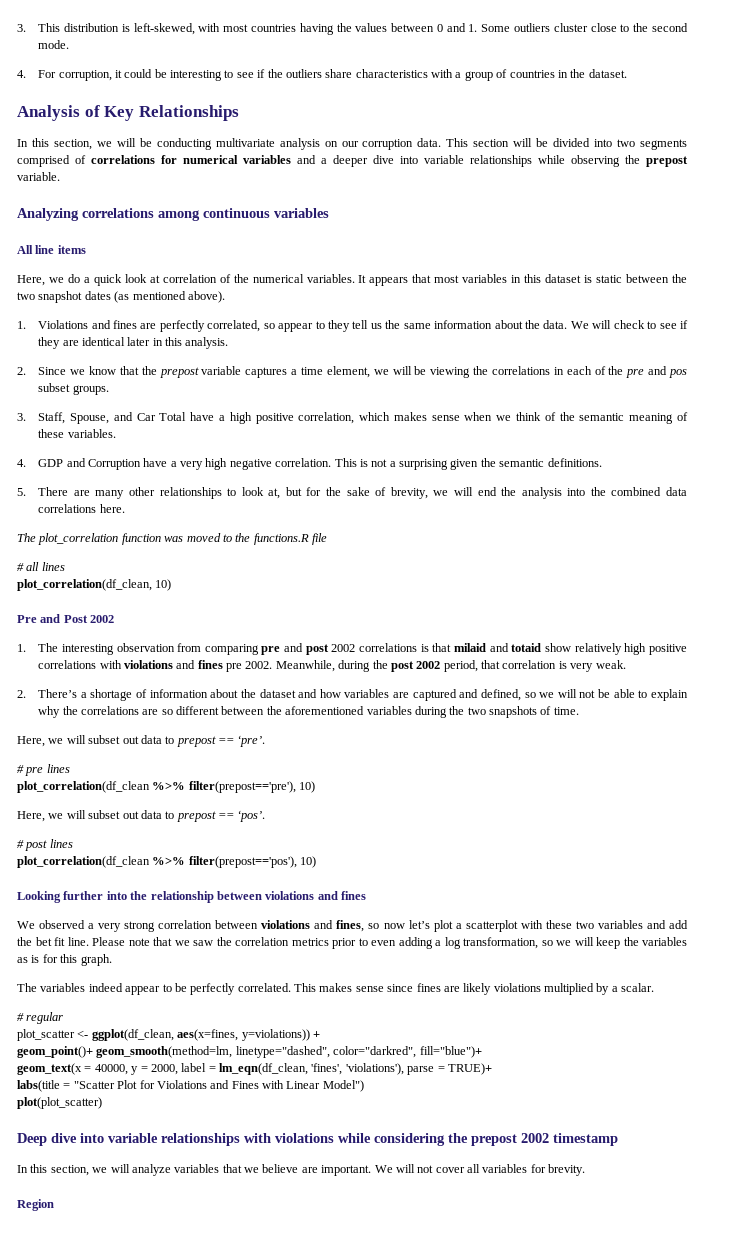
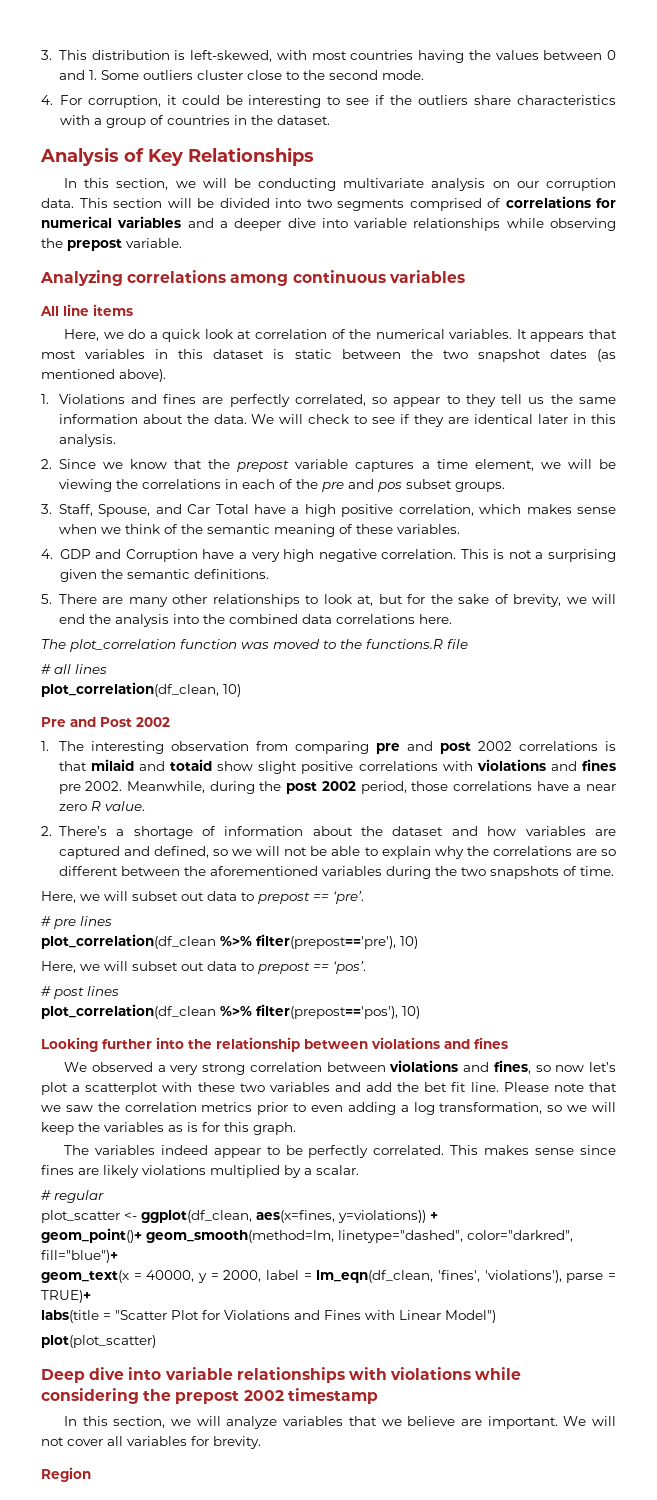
[574,643,647,655] relatively high -> [258,761,298,774] slight
[481,660,626,672] that correlation is very weak. -> [411,781,616,791] [58,801,145,811] those correlations have a near zero R value.

